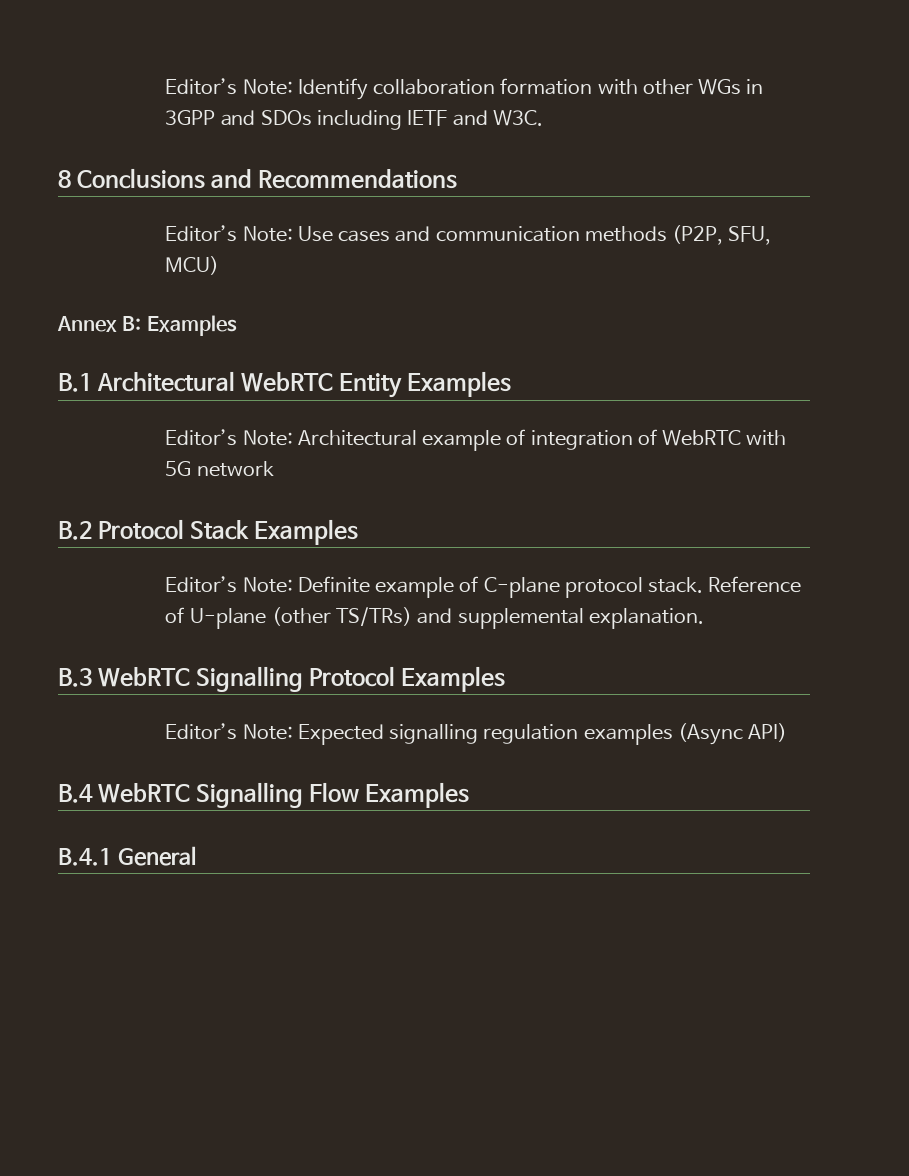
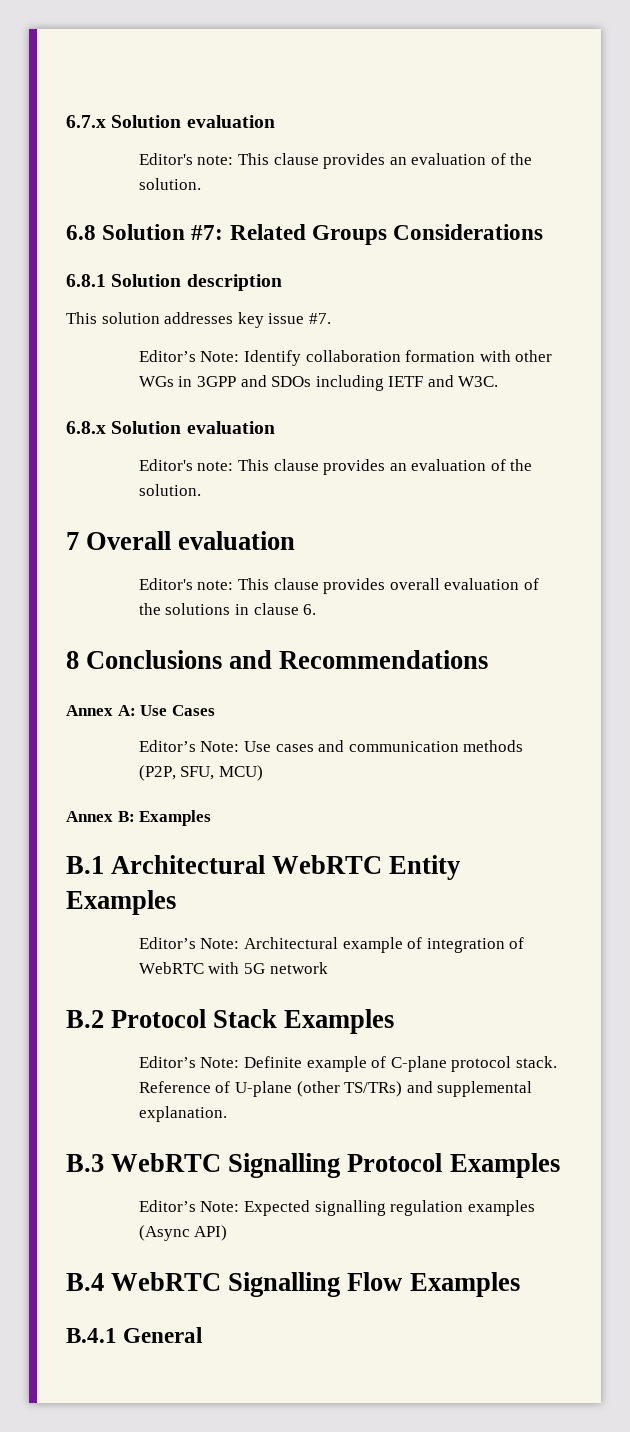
(165, 86) none -> [66,115,275,128] [138,153,533,169] [138,178,201,190] [66,224,544,245] [66,274,282,291] [66,312,331,328] 6.7.x Solution evaluation // Editor's note: This clause provides an evaluation of the solution. // 6.8 Solution #7: Related Groups Considerations // 6.8.1 Solution description // This solution addresses key issue #7. //
(543, 118) none -> [66,421,275,434] [138,459,533,475] [138,484,201,496] [66,531,296,550] [138,578,539,594] [138,603,317,615] // 6.8.x Solution evaluation // Editor's note: This clause provides an evaluation of the solution. // 7 Overall evaluation // Editor's note: This clause provides overall evaluation of the solutions in clause 6.
(458, 179) none -> [66,705,215,716] // Annex A: Use Cases

